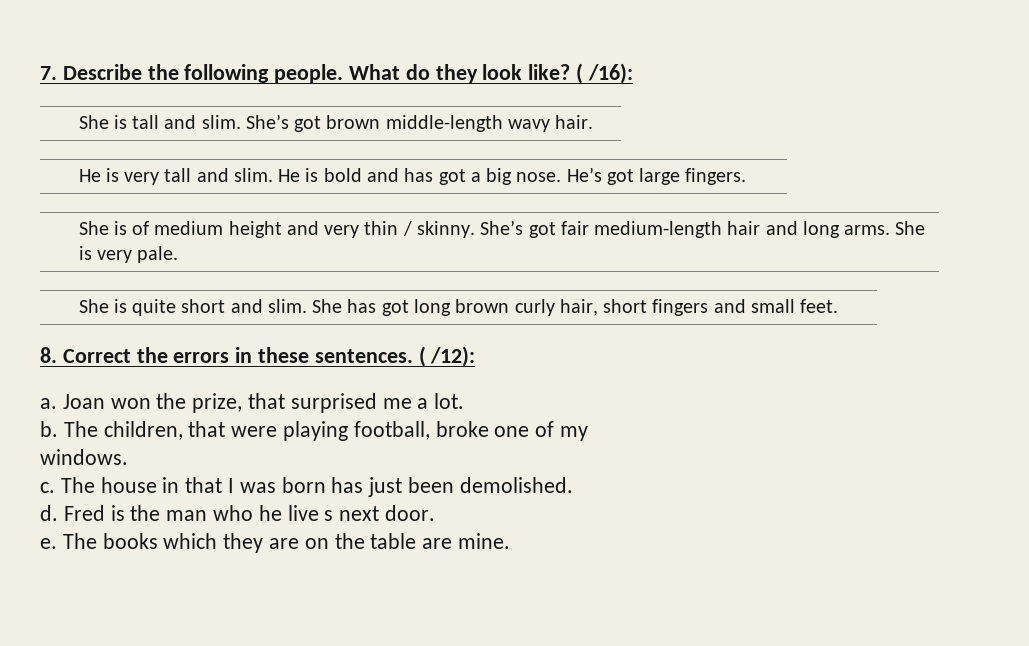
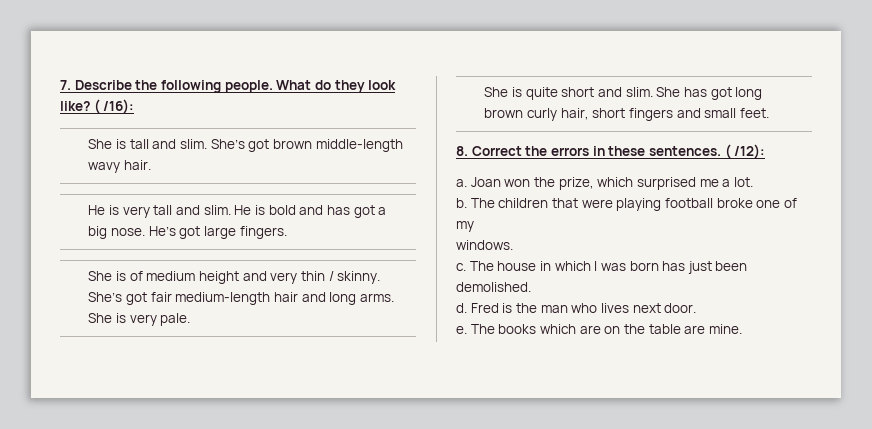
[248,393,286,409] that -> [597,177,634,187] which
[103,421,183,440] children, -> [498,198,549,208] children
[353,421,430,440] football, -> [664,198,713,208] football
[185,477,223,493] that -> [554,261,591,271] which
[258,505,334,521] he live s -> [600,303,629,313] lives
[223,533,264,553] they -> (576, 329) none

